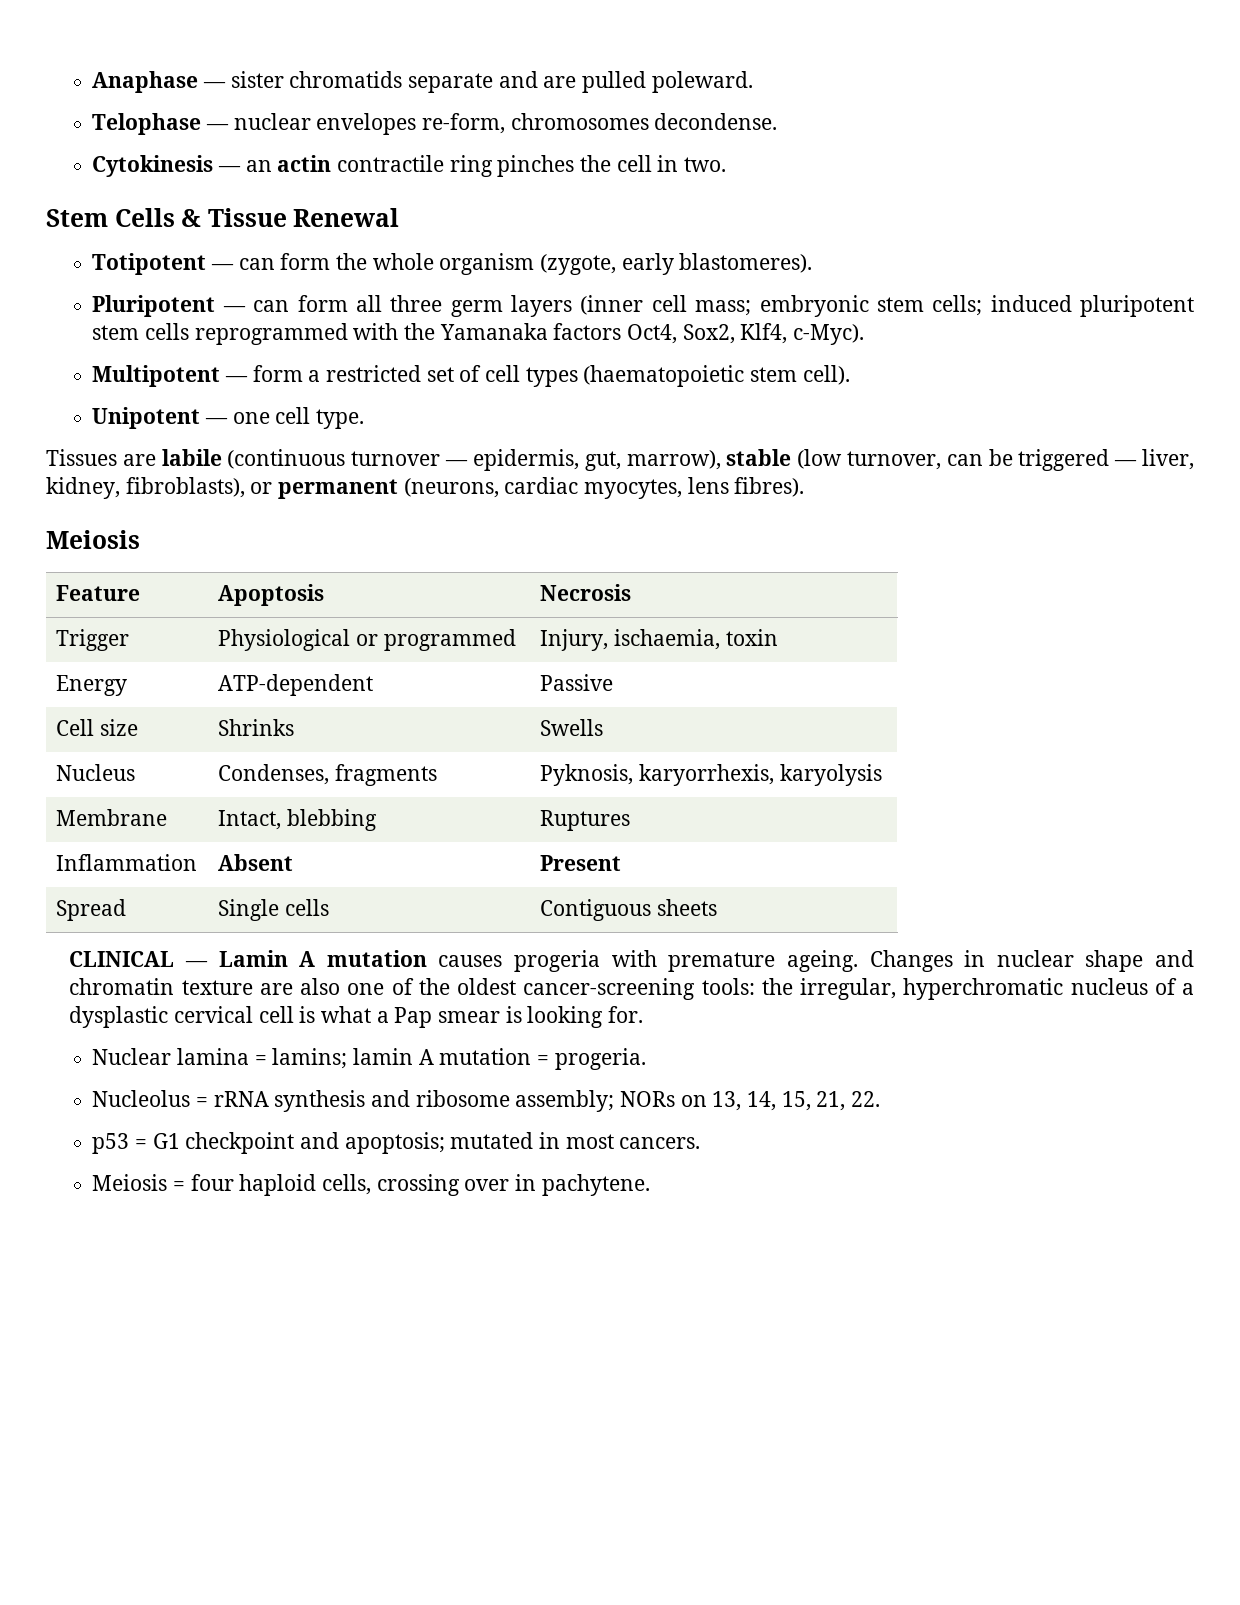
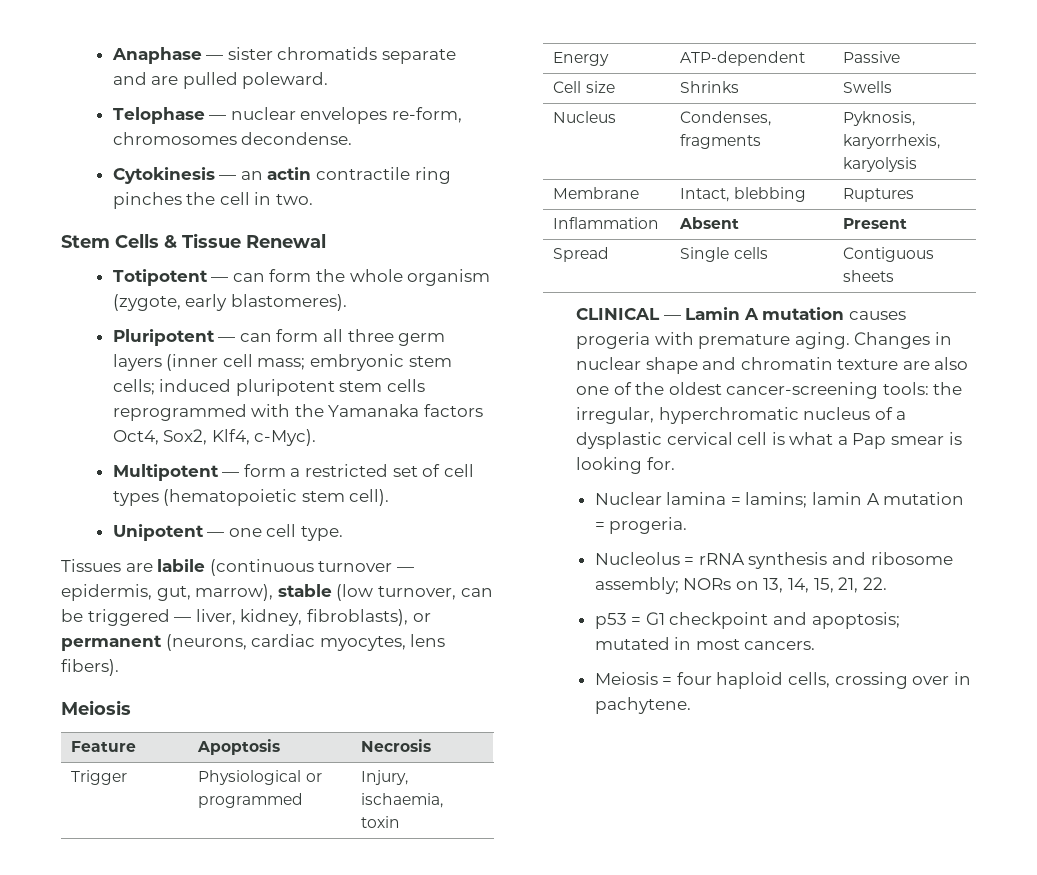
[583,365,745,387] (haematopoietic -> [163,489,298,506] (hematopoietic
[734,477,805,497] fibres). -> [61,659,119,676] fibers).
[786,950,858,972] ageing. -> [794,332,850,349] aging.

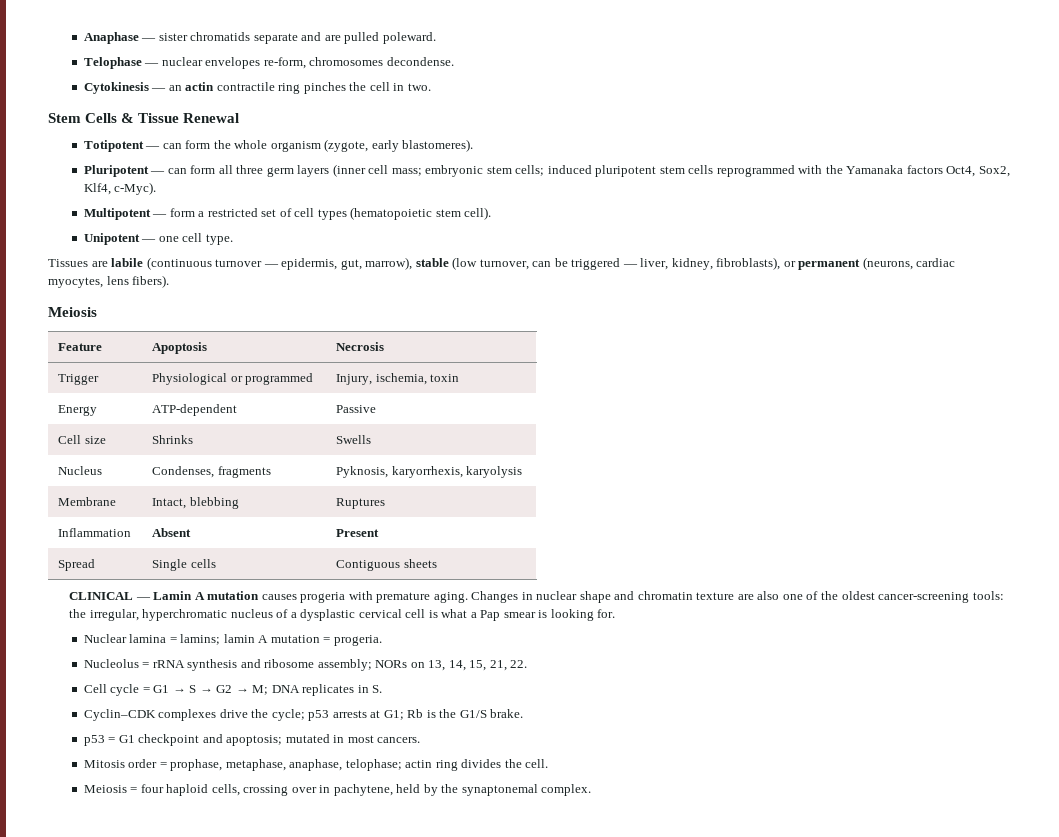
[361,793,444,808] ischaemia, -> [375,373,427,385] ischemia,
(887, 583) none -> [83,684,383,696] [83,709,524,721] // Cell cycle = G1 → S → G2 → M; DNA replicates in S. // Cyclin–CDK complexes drive the cycle; p53 arrests at G1; Rb is the G1/S brake.
(816, 645) none -> [83,759,549,771] // Mitosis order = prophase, metaphase, anaphase, telophase; actin ring divides the cell.
[594,697,691,714] pachytene. -> [333,784,592,796] pachytene, held by the synaptonemal complex.

